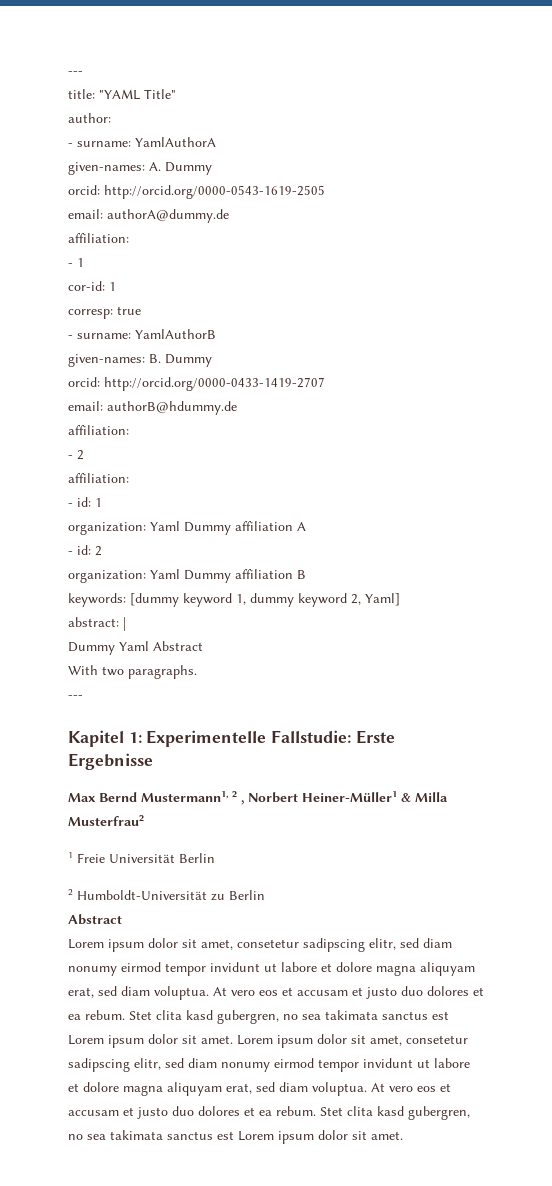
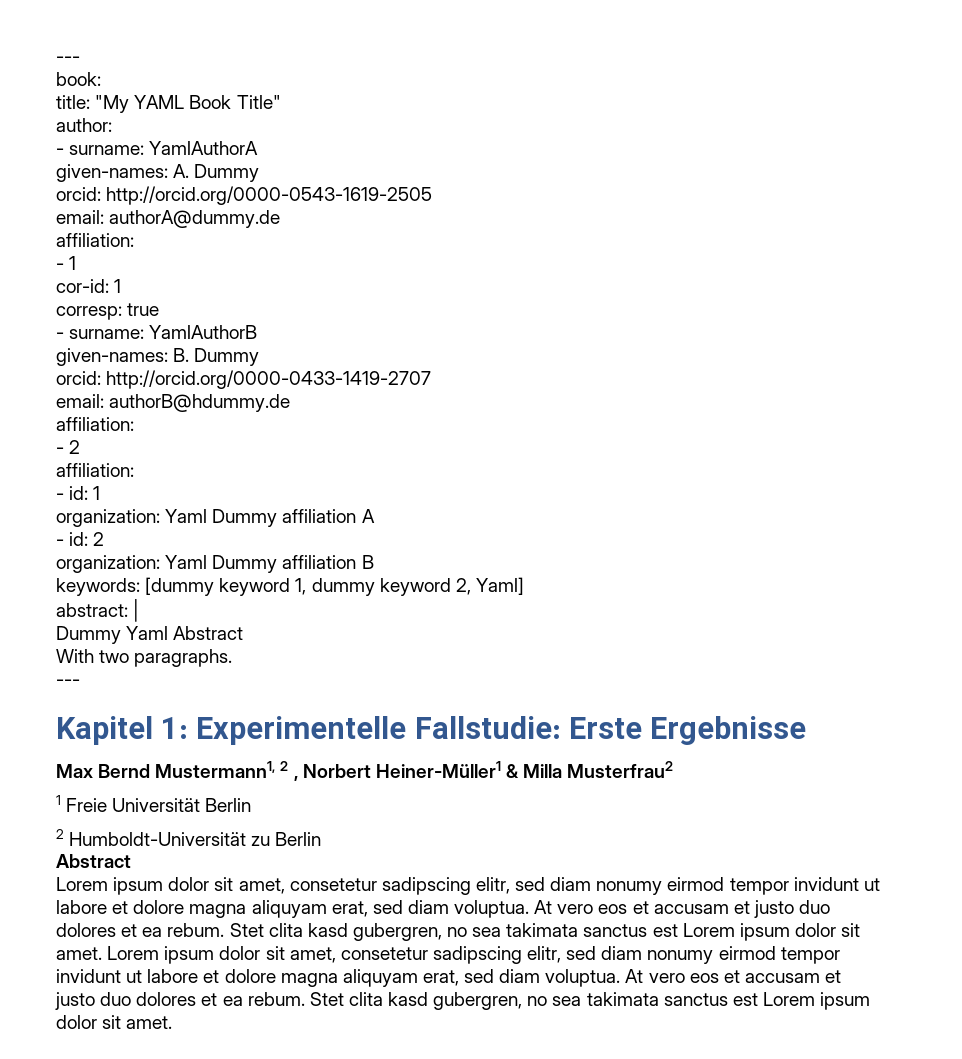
[68,71,83,75] --- -> [56,56,80,63] [56,72,101,86] --- // book:
[99,89,140,100] "YAML -> [95,95,232,113] "My YAML Book

